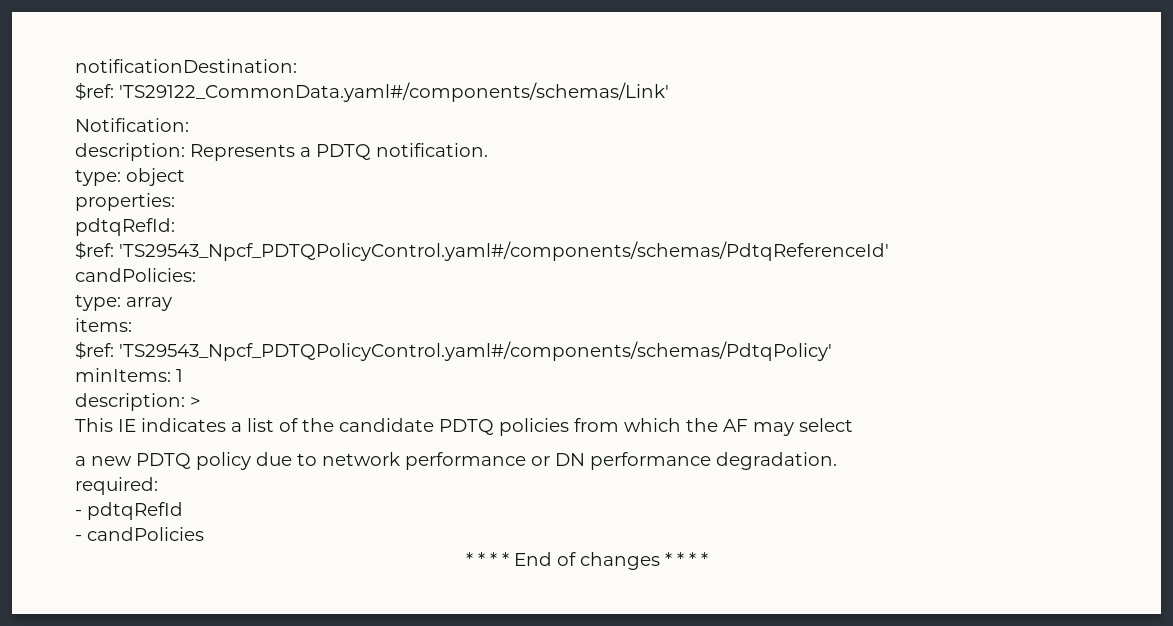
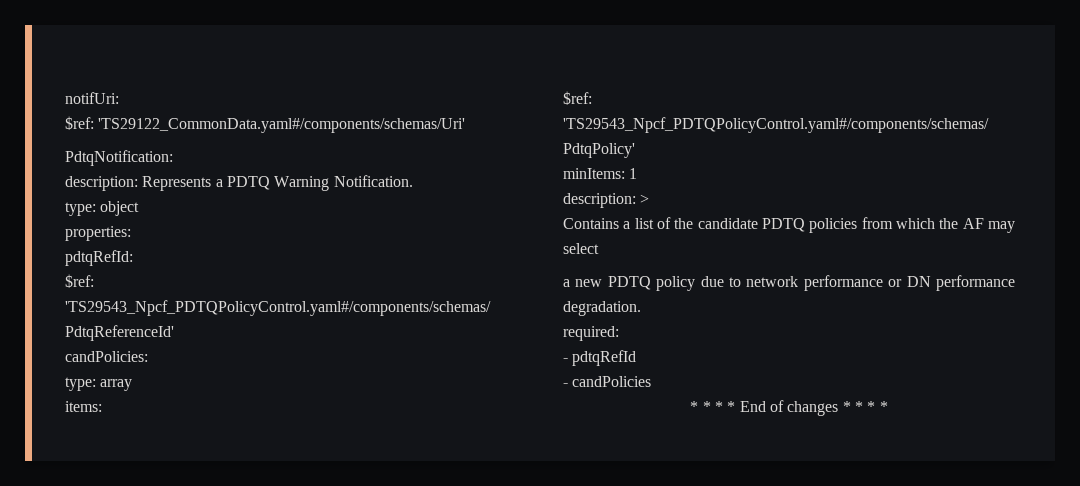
[75,59,297,73] [75,82,669,102] [75,118,189,132] notificationDestination: // $ref: 'TS29122_CommonData.yaml#/components/schemas/Link' // Notification: -> [65,92,119,104] [65,116,466,133] [65,150,173,166] notifUri: // $ref: 'TS29122_CommonData.yaml#/components/schemas/Uri' // PdtqNotification:
[376,143,488,157] notification. -> [274,175,413,191] Warning Notification.
[75,418,226,432] This IE indicates -> [563,218,619,229] Contains

